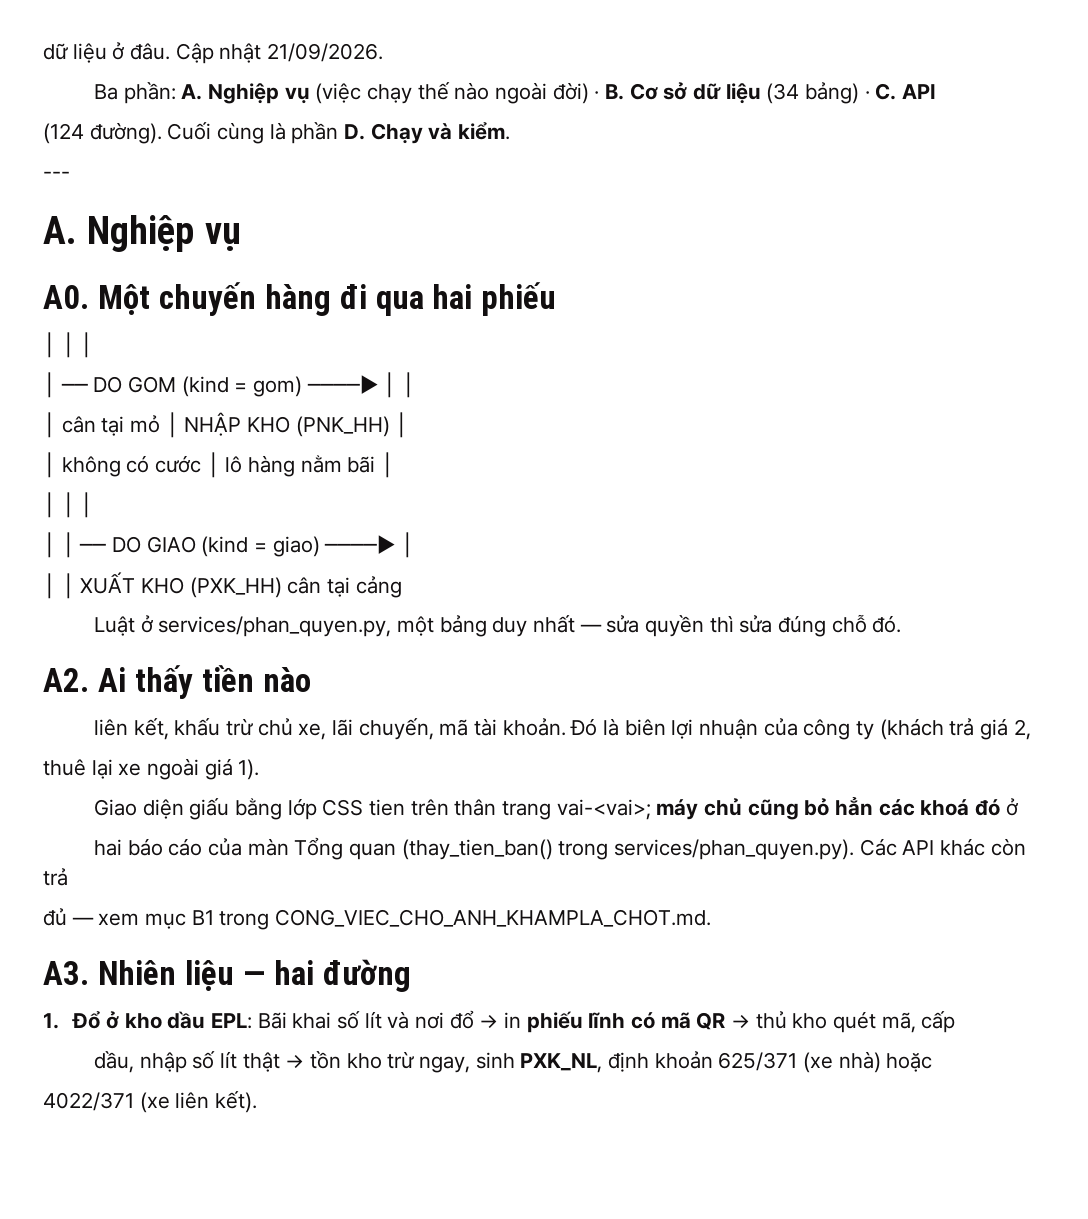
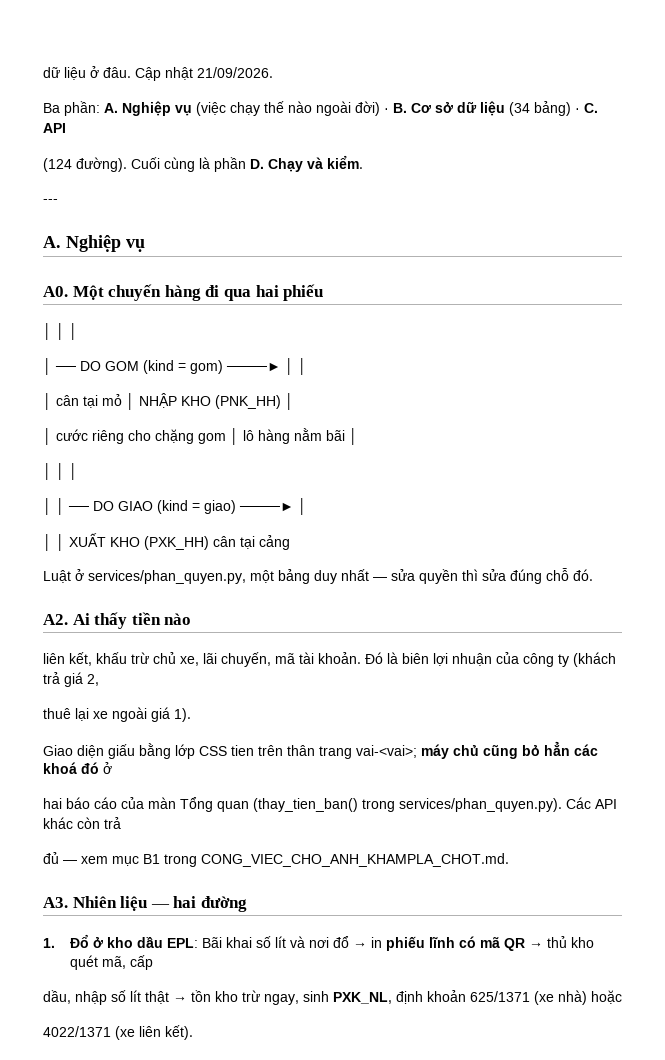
[61,455,202,477] không có cước -> [56,429,226,444] cước riêng cho chặng gom
[718,1052,798,1071] 625/371 -> [470,991,530,1002] 625/1371
[43,1092,134,1111] 4022/371 -> [43,1026,111,1037] 4022/1371

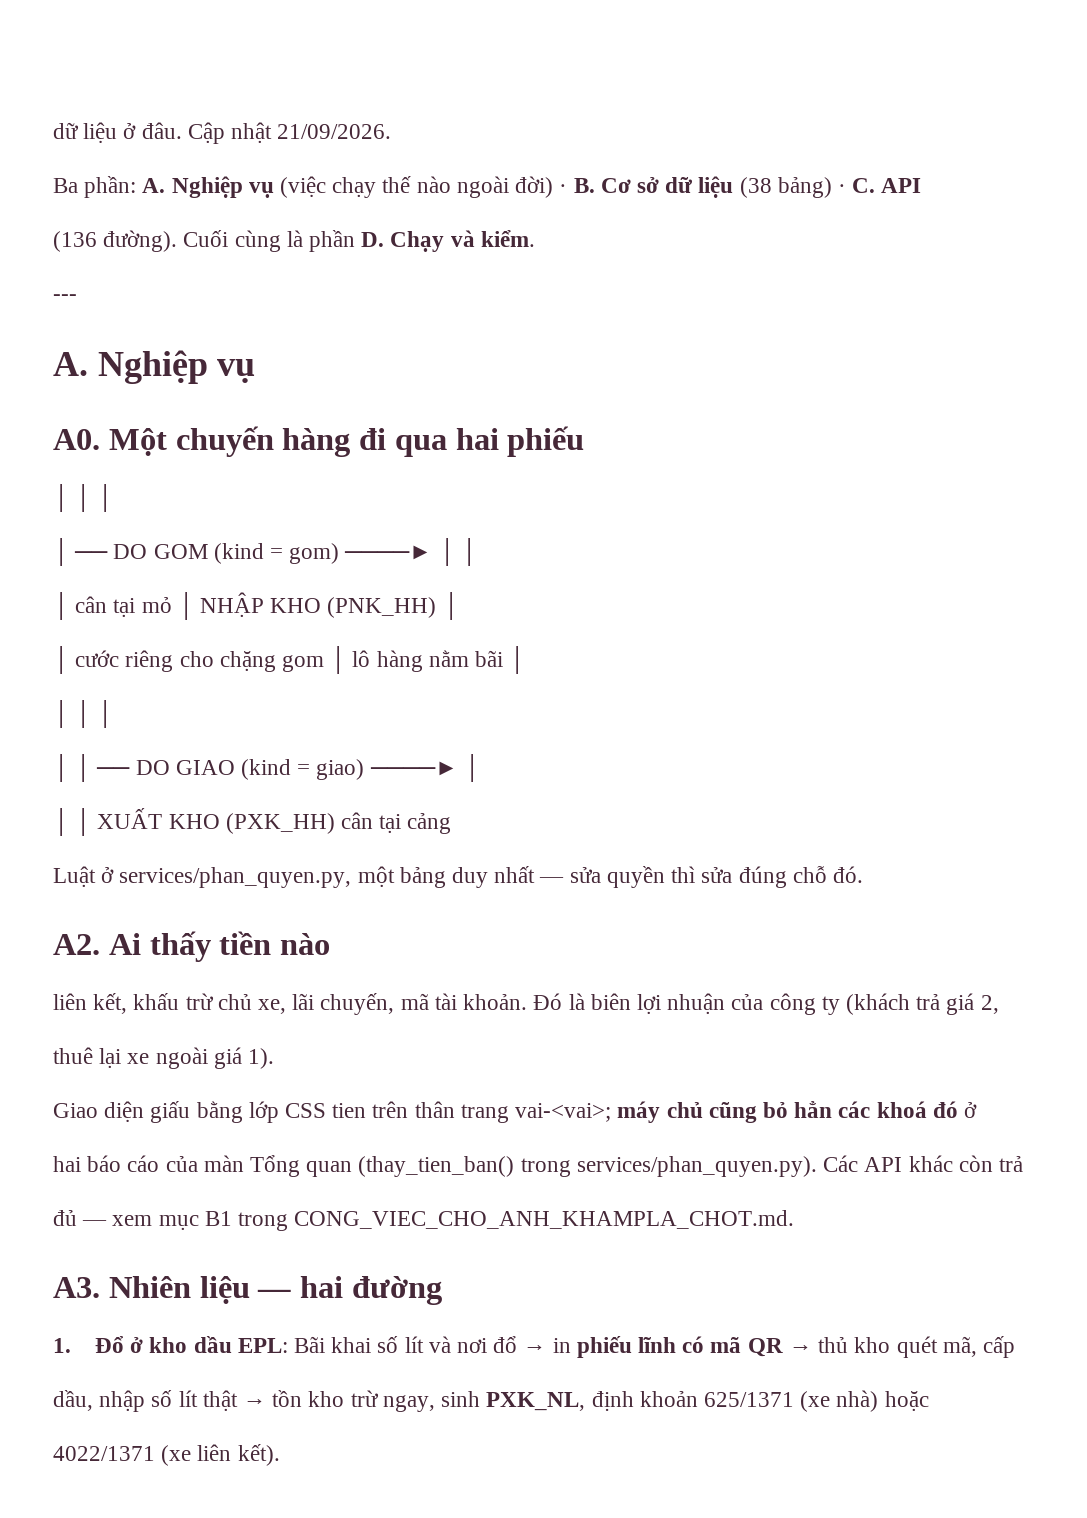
[509,102,530,116] (34 -> [739,177,772,198] (38
[43,158,72,172] (124 -> [53,231,97,252] (136

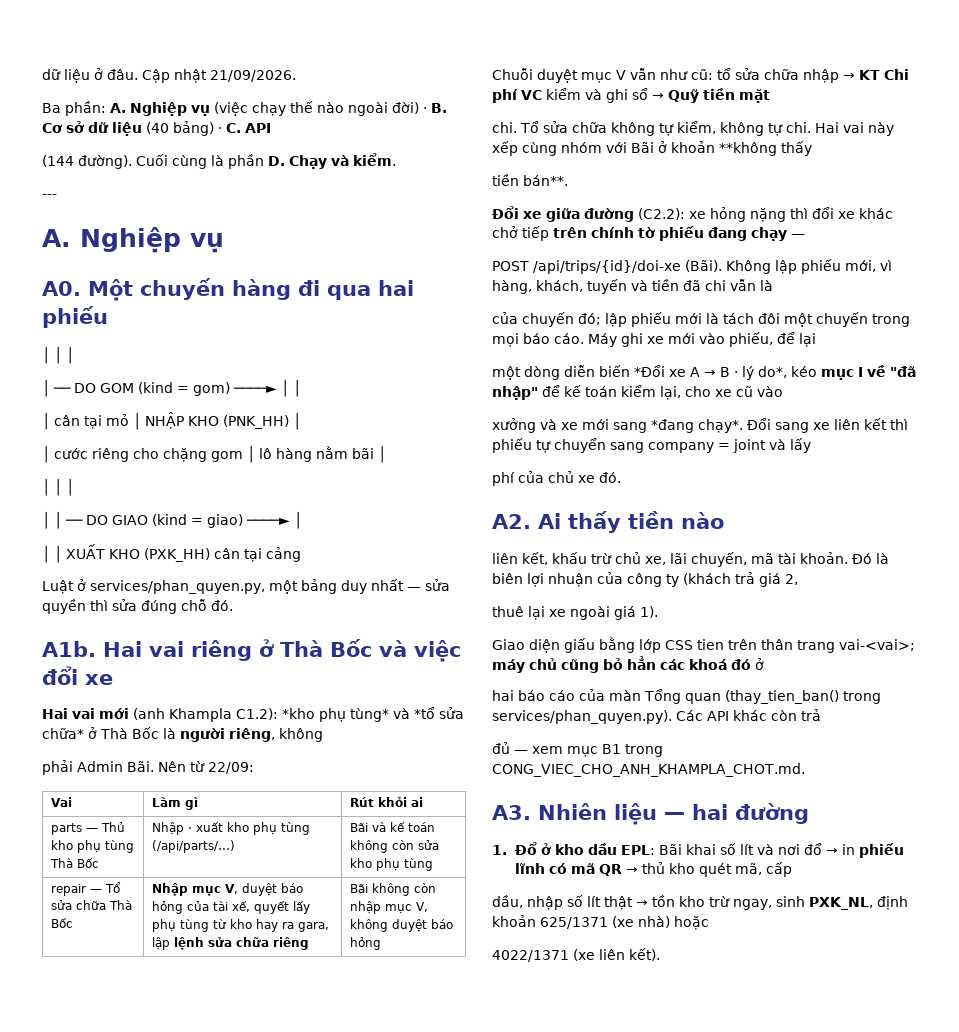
[739,177,772,198] (38 -> [146,122,169,134] (40
[53,231,97,252] (136 -> [42,155,74,167] (144
(863, 874) none -> [42,639,461,662] [42,666,113,685] [42,707,464,722] [42,727,323,742] [42,760,254,775] [51,797,73,807] [152,797,199,810] [350,796,424,807] [51,822,126,835] [51,840,135,853] [50,858,100,868] [152,822,311,835] [152,840,236,853] [350,822,436,832] [350,840,440,853] [350,858,434,871] [51,882,122,896] [51,900,133,910] [51,918,74,928] [152,883,304,896] [152,901,311,914] [152,919,330,932] [152,936,310,950] [350,883,437,896] [350,901,429,914] [350,919,454,932] [350,937,382,950] [492,68,909,83] [492,88,770,103] [492,121,894,136] [492,141,812,156] [492,174,568,186] [492,206,893,222] [492,226,805,241] [492,259,892,274] [492,279,773,294] [492,312,910,327] [492,332,816,347] [492,365,916,380] [492,385,783,400] [492,418,908,433] [492,438,811,453] [492,471,621,486] // A1b. Hai vai riêng ở Thà Bốc và việc đổi xe // Hai vai mới (anh Khampla C1.2): *kho phụ tùng* và *tổ sửa chữa* ở Thà Bốc là người riêng, không // phải Admin Bãi. Nên từ 22/09: // Vai | Làm gì | Rút khỏi ai // parts — Thủ kho phụ tùng Thà Bốc | Nhập · xuất kho phụ tùng (/api/parts/…) | Bãi và kế toán không còn sửa kho phụ tùng // repair — Tổ sửa chữa Thà Bốc | Nhập mục V, duyệt báo hỏng của tài xế, quyết lấy phụ tùng từ kho hay ra gara, lập lệnh sửa chữa riêng | Bãi không còn nhập mục V, không duyệt báo hỏng // Chuỗi duyệt mục V vẫn như cũ: tổ sửa chữa nhập → KT Chi phí VC kiểm và ghi sổ → Quỹ tiền mặt // chi. Tổ sửa chữa không tự kiểm, không tự chi. Hai vai này xếp cùng nhóm với Bãi ở khoản **không thấy // tiền bán**. // Đổi xe giữa đường (C2.2): xe hỏng nặng thì đổi xe khác chở tiếp trên chính tờ phiếu đang chạy — // POST /api/trips/{id}/doi-xe (Bãi). Không lập phiếu mới, vì hàng, khách, tuyến và tiền đã chi vẫn là // của chuyến đó; lập phiếu mới là tách đôi một chuyến trong mọi báo cáo. Máy ghi xe mới vào phiếu, để lại // một dòng diễn biến *Đổi xe A → B · lý do*, kéo mục I về "đã nhập" để kế toán kiểm lại, cho xe cũ vào // xưởng và xe mới sang *đang chạy*. Đổi sang xe liên kết thì phiếu tự chuyển sang company = joint và lấy // phí của chủ xe đó.

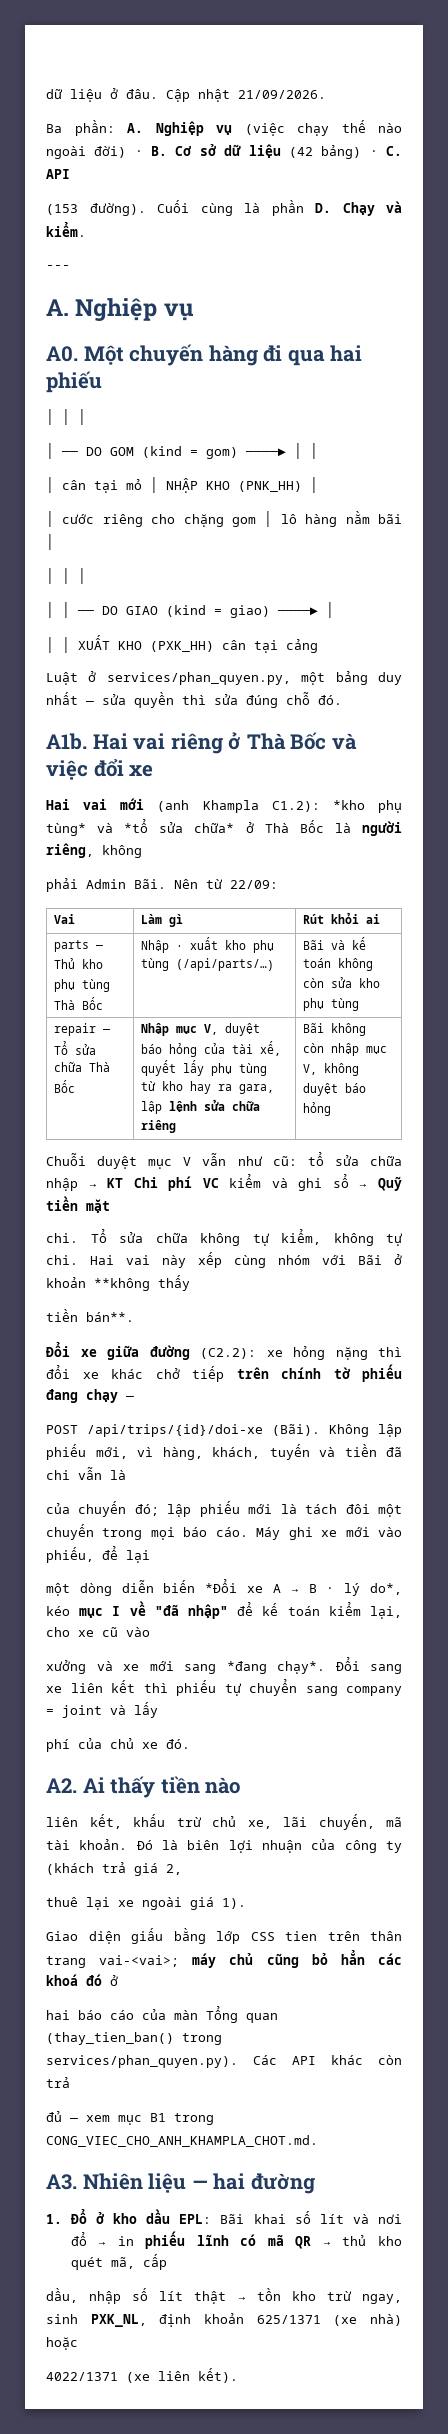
[146,122,169,134] (40 -> [288,147,313,158] (42
[42,155,74,167] (144 -> [46,204,78,215] (153

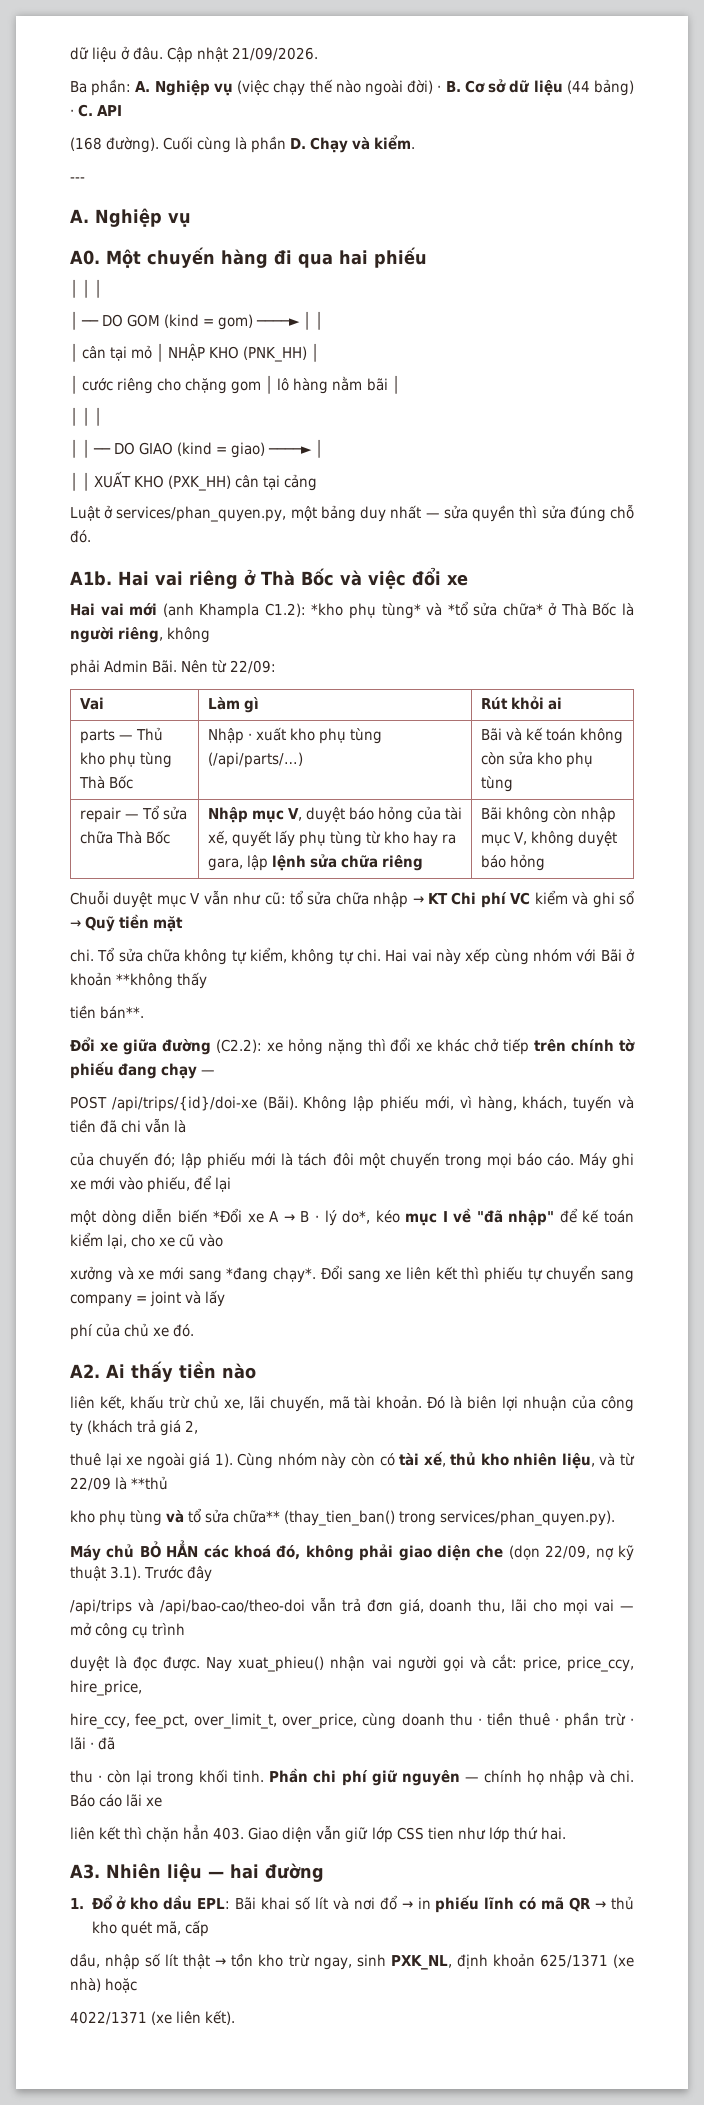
[288,147,313,158] (42 -> [566,80,590,94] (44
[46,204,78,215] (153 -> [70,137,102,151] (168
[46,1928,402,1944] [46,1950,403,1968] [46,1974,118,1986] [46,2006,278,2023] [46,2032,222,2045] [46,2055,402,2068] [46,2077,70,2088] [46,2111,214,2125] [46,2135,318,2147] // Giao diện giấu bằng lớp CSS tien trên thân trang vai-<vai>; máy chủ cũng bỏ hẳn các khoá đó ở // hai báo cáo của màn Tổng quan (thay_tien_ban() trong services/phan_quyen.py). Các API khác còn trả // đủ — xem mục B1 trong CONG_VIEC_CHO_ANH_KHAMPLA_CHOT.md. -> [237,1451,635,1469] [70,1476,169,1491] [70,1508,616,1526] [70,1540,634,1561] [70,1566,213,1582] [70,1597,634,1615] [70,1622,186,1639] [70,1654,635,1672] [70,1680,142,1696] [70,1712,634,1729] [70,1737,116,1750] [70,1768,634,1786] [70,1794,163,1807] [70,1824,566,1843] Cùng nhóm này còn có tài xế, thủ kho nhiên liệu, và từ 22/09 là **thủ // kho phụ tùng và tổ sửa chữa** (thay_tien_ban() trong services/phan_quyen.py). // Máy chủ BỎ HẲN các khoá đó, không phải giao diện che (dọn 22/09, nợ kỹ thuật 3.1). Trước đây // /api/trips và /api/bao-cao/theo-doi vẫn trả đơn giá, doanh thu, lãi cho mọi vai — mở công cụ trình // duyệt là đọc được. Nay xuat_phieu() nhận vai người gọi và cắt: price, price_ccy, hire_price, // hire_ccy, fee_pct, over_limit_t, over_price, cùng doanh thu · tiền thuê · phần trừ · lãi · đã // thu · còn lại trong khối tinh. Phần chi phí giữ nguyên — chính họ nhập và chi. Báo cáo lãi xe // liên kết thì chặn hẳn 403. Giao diện vẫn giữ lớp CSS tien như lớp thứ hai.

